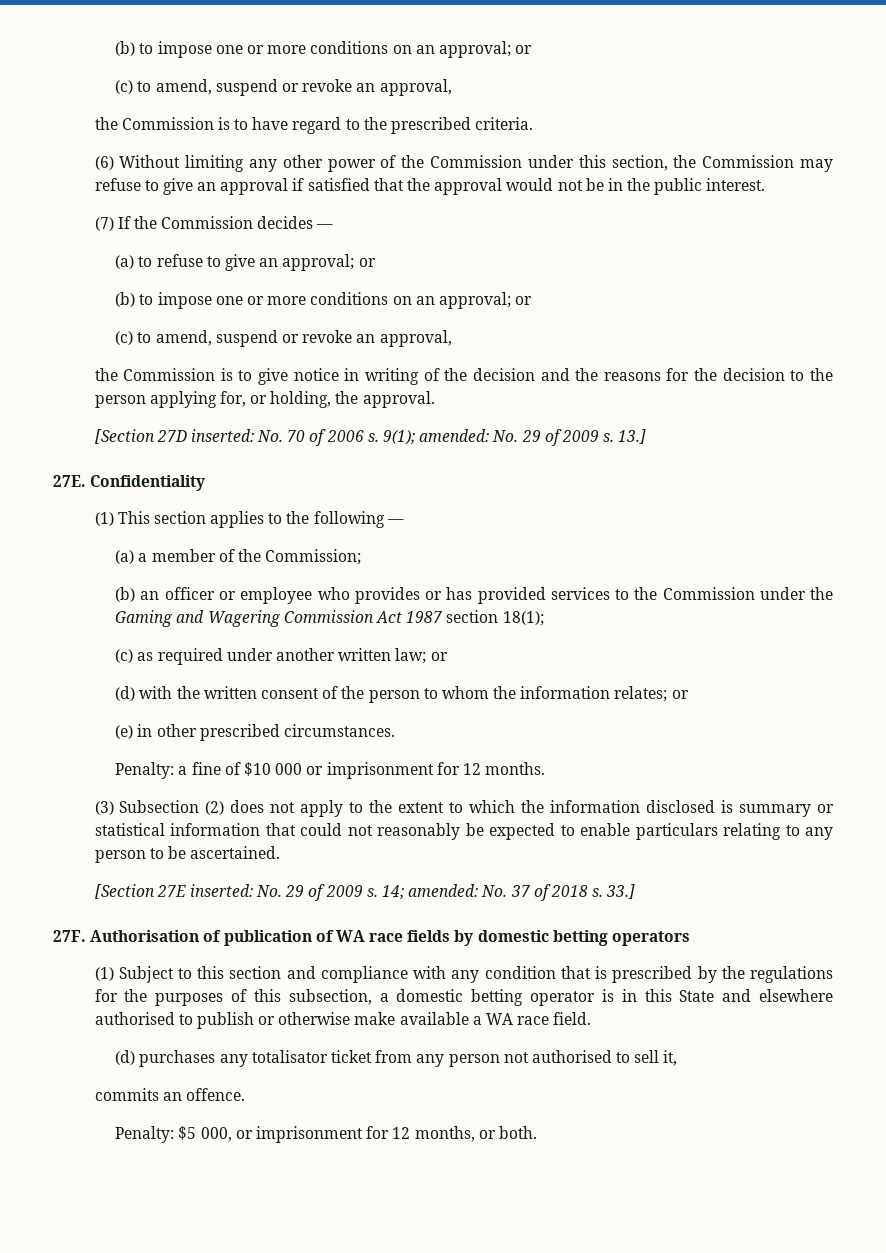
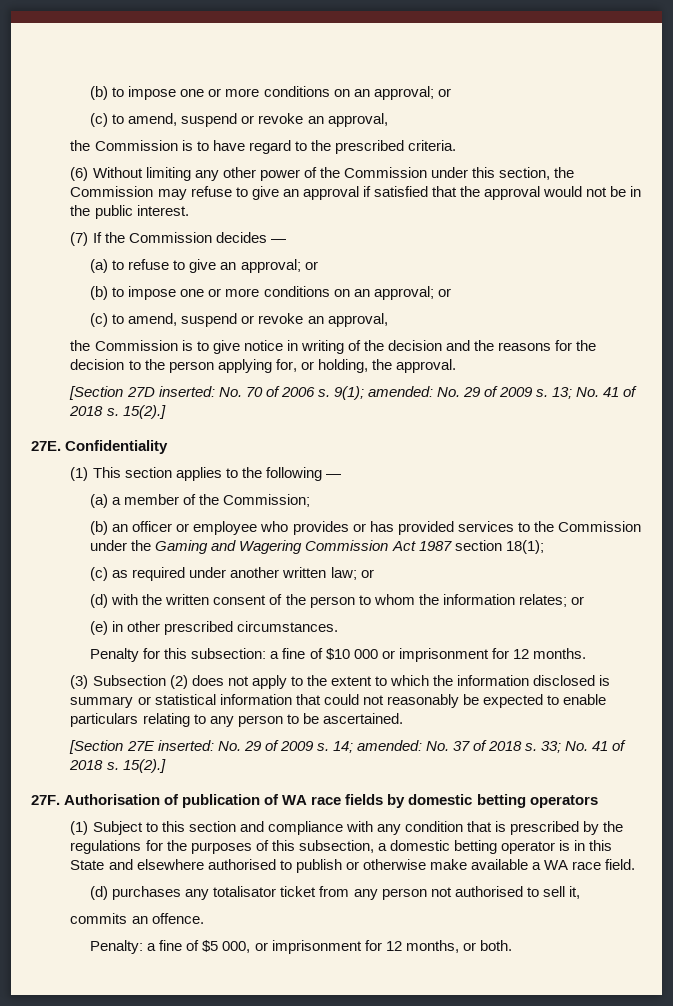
[618,429,647,444] 13.] -> [552,386,638,399] [69,405,166,419] 13; No. 41 of 2018 s. 15(2).]
[115,762,175,779] Penalty: -> [90,648,267,662] Penalty for this subsection:
[606,884,636,899] 33.] -> [541,740,627,753] [69,759,166,773] 33; No. 41 of 2018 s. 15(2).]
(175, 1134) none -> [147,940,200,951] a fine of

